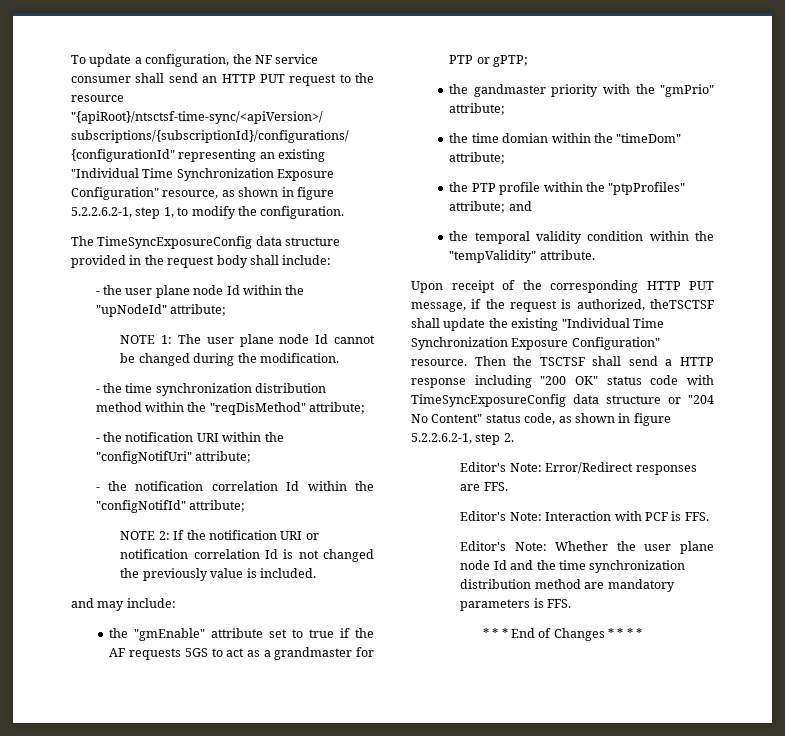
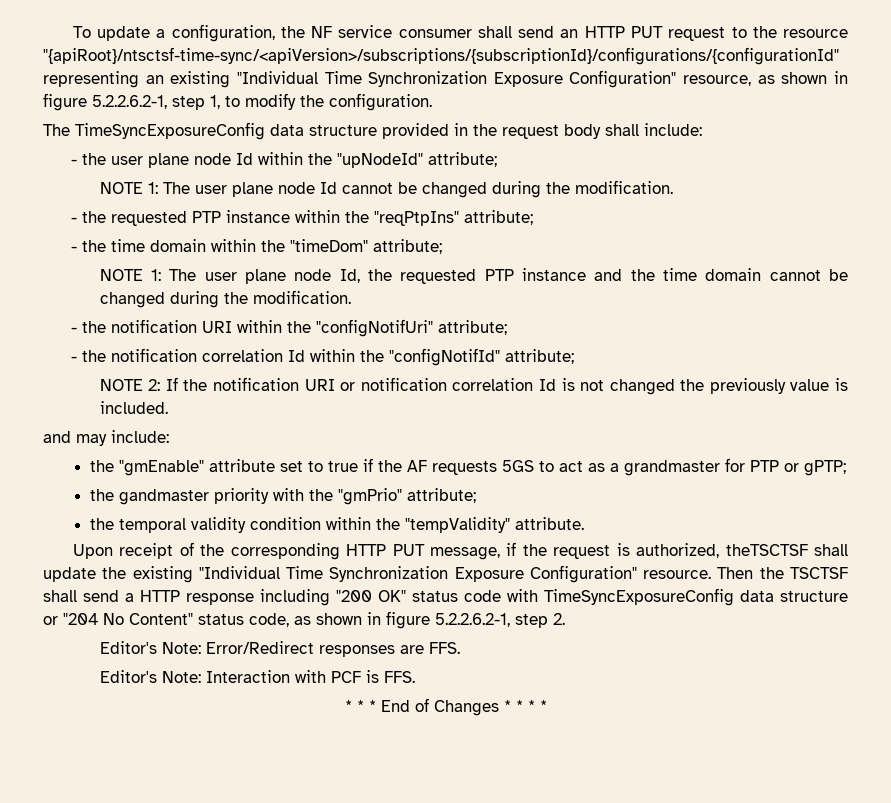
[125,383,327,396] [95,402,366,415] time synchronization distribution method within the "reqDisMethod" attribute; -> [111,210,534,226] [71,239,443,254] [99,268,849,284] [99,290,351,308] requested PTP instance within the "reqPtpIns" attribute; // - the time domain within the "timeDom" attribute; // NOTE 1: The user plane node Id, the requested PTP instance and the time domain cannot be changed during the modification.
[449,133,682,143] [449,152,506,164] [449,182,686,195] [449,201,532,213] // the time domian within the "timeDom" attribute; // the PTP profile within the "ptpProfiles" attribute; and -> (477, 495) none
[460,541,714,554] [460,560,686,573] [460,579,675,592] [460,598,572,611] // Editor's Note: Whether the user plane node Id and the time synchronization distribution method are mandatory parameters is FFS. -> (415, 677) none

